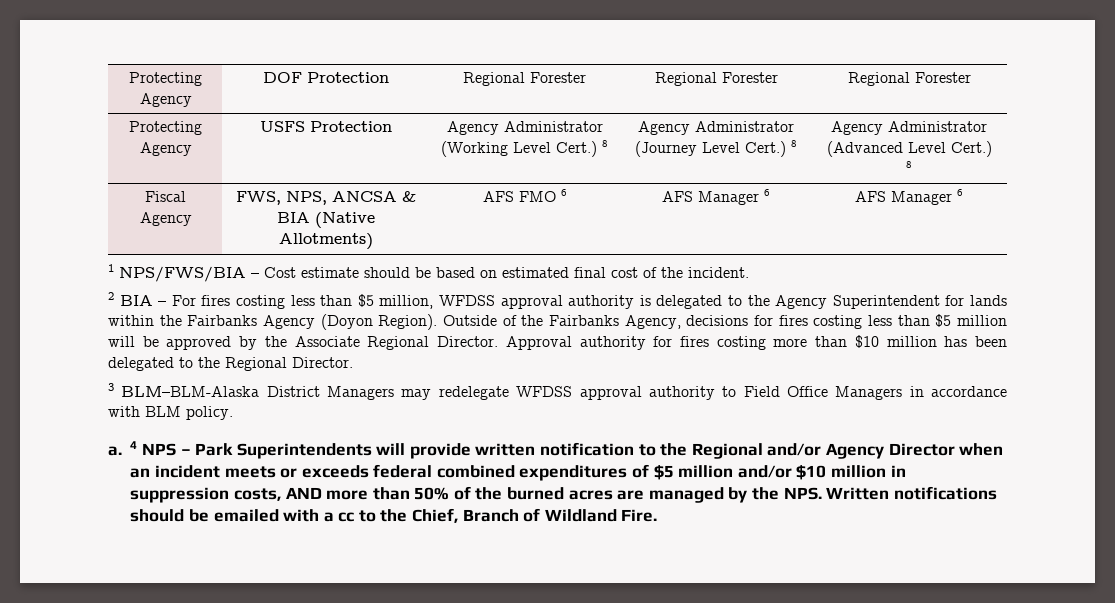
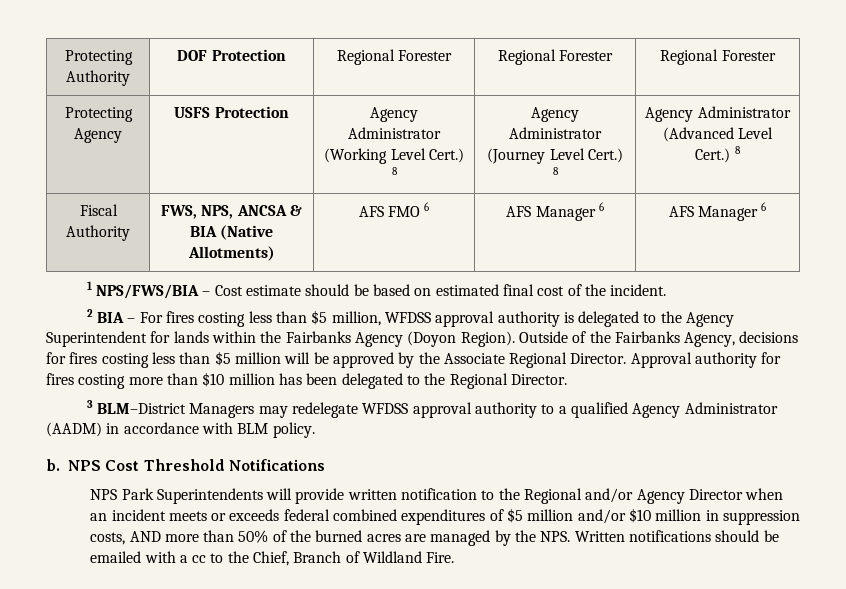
[129,72,202,86] [139,93,192,107] Protecting Agency -> [64,50,133,65] [66,70,130,86] Protecting Authority
[139,212,192,226] Agency -> [66,225,130,241] Authority
[121,386,320,397] BLM–BLM-Alaska District -> [96,403,186,414] BLM–District
[743,386,903,400] Field Office Managers -> [558,402,778,418] [46,422,102,437] a qualified Agency Administrator (AADM)
[108,441,191,456] a. 4 NPS – -> [46,459,326,471] [90,489,118,500] b. NPS Cost Threshold Notifications // NPS

